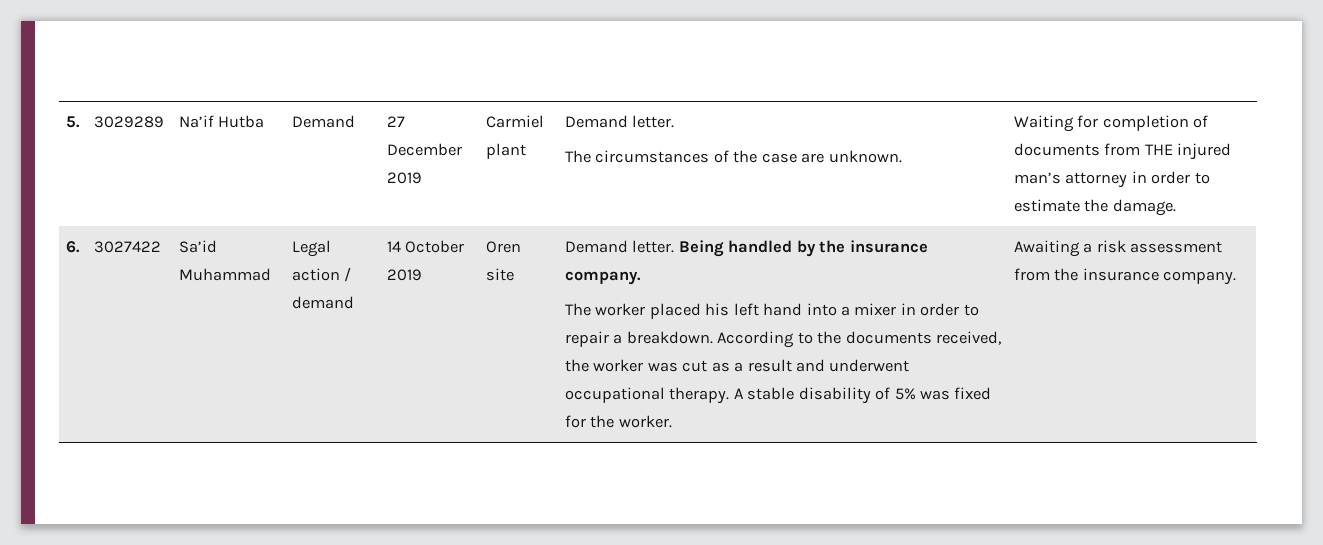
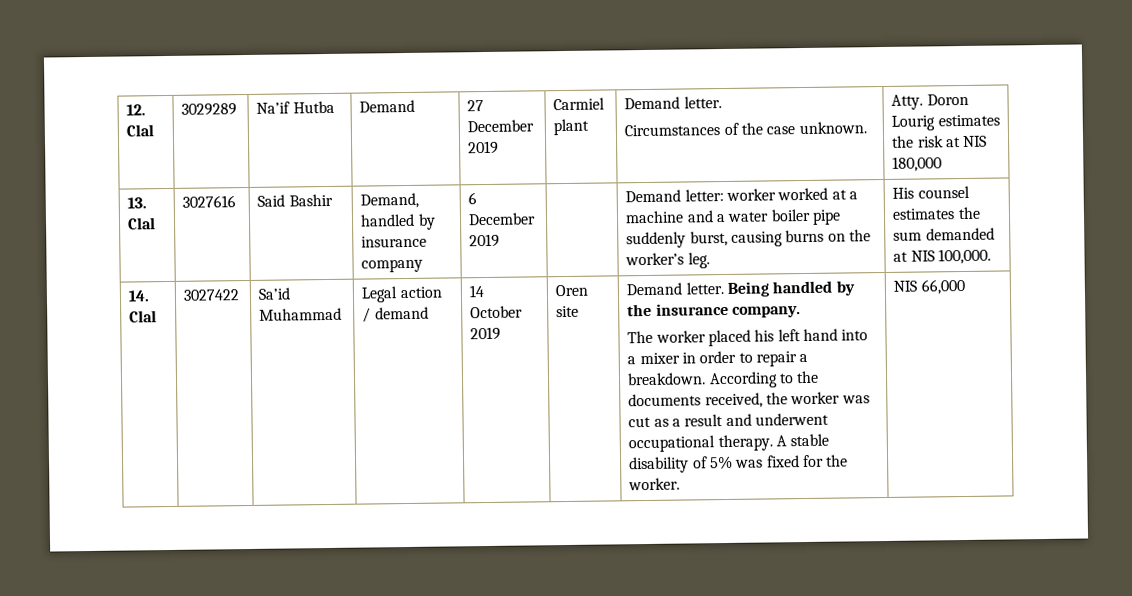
[65,116,80,128] 5. -> [126,104,147,116] [126,124,155,137] 12. Clal
[564,150,710,163] The circumstances -> [624,124,721,137] Circumstances
[801,153,825,163] are -> (796, 130) none
[1013,115,1209,132] [1013,143,1232,160] [1013,171,1210,188] [1013,199,1176,216] [65,241,80,253] Waiting for completion of documents from THE injured man’s attorney in order to estimate the damage. // 6. -> [891,93,969,110] [891,114,1000,131] [891,135,988,148] [892,156,943,172] [127,197,148,209] [127,217,157,230] [182,195,237,208] [257,193,333,207] [360,192,420,209] [360,213,436,230] [361,235,428,248] [361,258,424,273] [468,192,478,205] [468,212,537,226] [469,233,501,248] [625,187,858,203] [625,208,841,225] [626,229,871,249] [625,252,710,269] [892,185,970,199] [892,206,981,220] [893,227,995,241] [893,248,991,265] [128,290,151,302] [129,310,158,323] Atty. Doron Lourig estimates the risk at NIS 180,000 // 13. Clal | 3027616 | Said Bashir | Demand, handled by insurance company | 6 December 2019 | | Demand letter: worker worked at a machine and a water boiler pipe suddenly burst, causing burns on the worker’s leg. | His counsel estimates the sum demanded at NIS 100,000. // 14. Clal
[1013,240,1223,257] [1013,268,1237,285] Awaiting a risk assessment from the insurance company. -> [893,278,965,295] NIS 66,000

